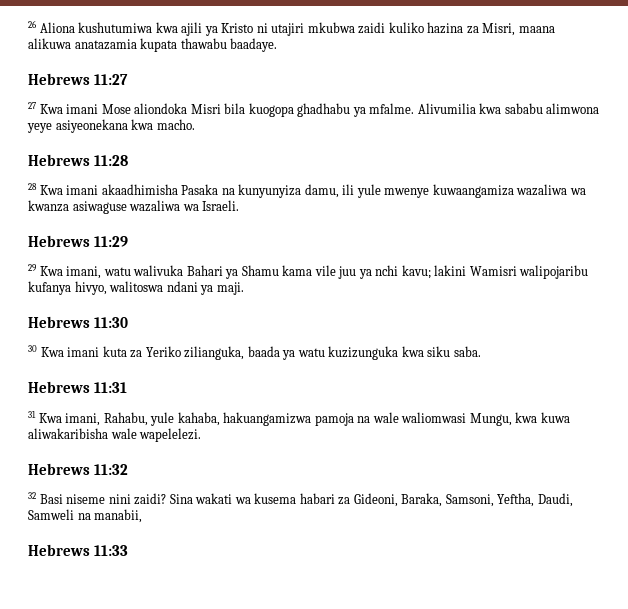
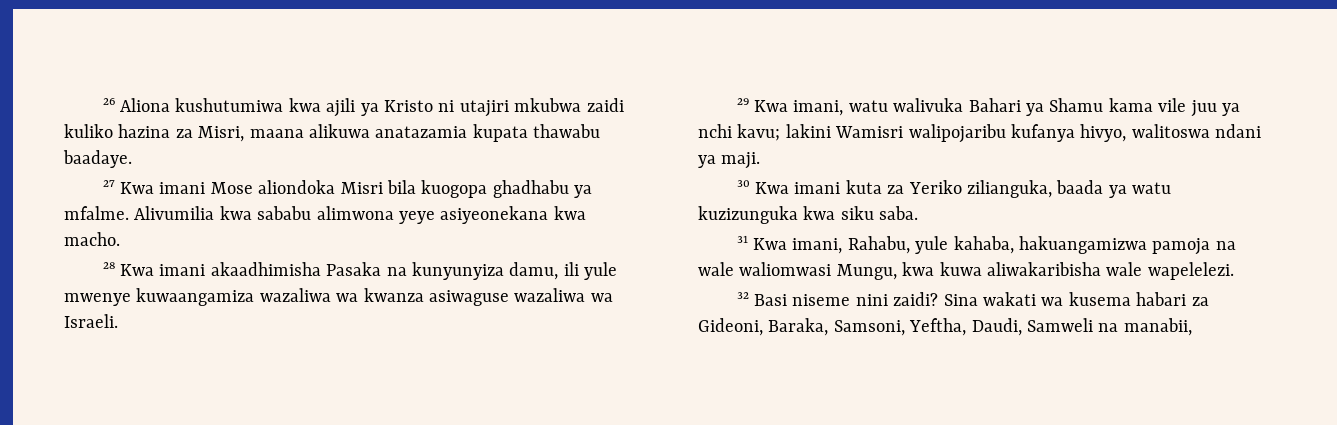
[28,73,129,85] // Hebrews 11:27 -> (132, 159) none
[28,154,129,166] // Hebrews 11:28 -> (120, 239) none
[28,235,129,247] // Hebrews 11:29 -> (118, 321) none
[28,316,129,328] // Hebrews 11:30 -> (761, 160) none
[28,381,128,393] // Hebrews 11:31 -> (919, 213) none
[28,463,129,475] // Hebrews 11:32 -> (1234, 271) none
[28,544,129,556] // Hebrews 11:33 -> (1192, 327) none

